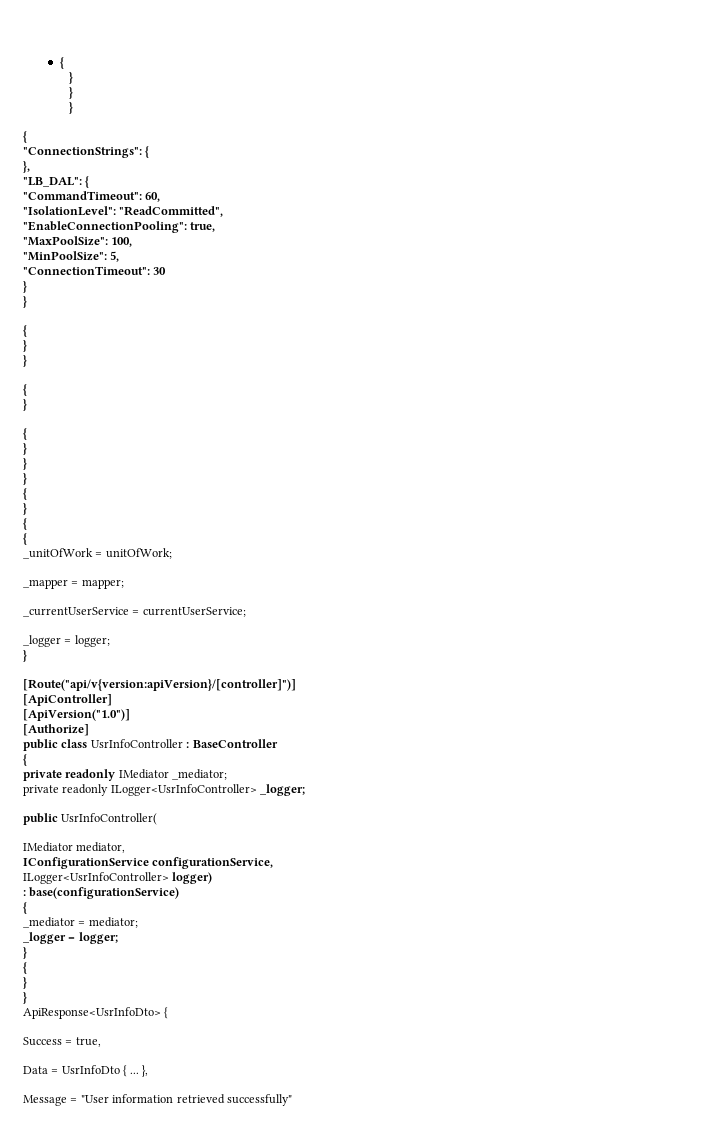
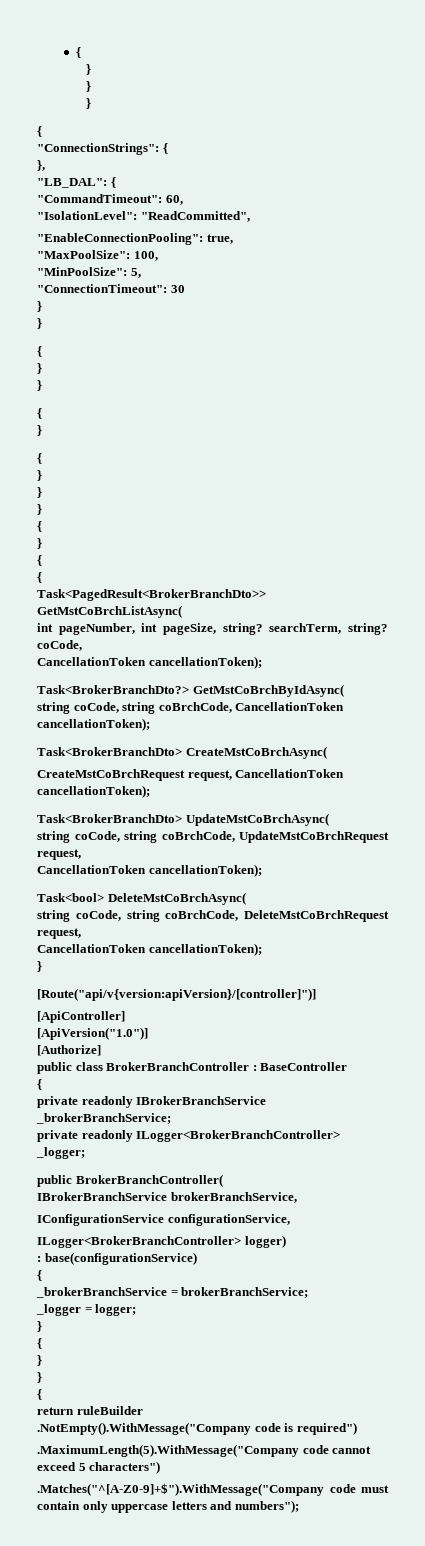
[23,548,172,559] [23,579,124,589] [23,607,246,617] [23,635,110,647] _unitOfWork = unitOfWork; // _mapper = mapper; // _currentUserService = currentUserService; // _logger = logger; -> [37,589,266,601] [37,605,182,618] [37,623,388,635] [37,640,82,651] [37,656,262,669] [37,684,344,697] [37,702,345,714] [37,718,150,731] [37,746,327,759] [37,769,345,781] [37,785,150,798] [37,813,329,826] [37,831,389,843] [37,849,81,860] [37,864,262,877] [37,892,246,905] [37,910,389,922] [37,928,81,939] [37,943,262,956] Task<PagedResult<BrokerBranchDto>> GetMstCoBrchListAsync( // int pageNumber, int pageSize, string? searchTerm, string? coCode, // CancellationToken cancellationToken); // Task<BrokerBranchDto?> GetMstCoBrchByIdAsync( // string coCode, string coBrchCode, CancellationToken cancellationToken); // Task<BrokerBranchDto> CreateMstCoBrchAsync( // CreateMstCoBrchRequest request, CancellationToken cancellationToken); // Task<BrokerBranchDto> UpdateMstCoBrchAsync( // string coCode, string coBrchCode, UpdateMstCoBrchRequest request, // CancellationToken cancellationToken); // Task<bool> DeleteMstCoBrchAsync( // string coCode, string coBrchCode, DeleteMstCoBrchRequest request, // CancellationToken cancellationToken);
[90,739,183,748] UsrInfoController -> [106,1062,250,1071] BrokerBranchController
[118,769,228,780] [23,784,257,796] IMediator _mediator; // private readonly ILogger<UsrInfoController> -> [136,1096,267,1105] [36,1113,171,1124] [37,1130,341,1142] IBrokerBranchService _brokerBranchService; // private readonly ILogger<BrokerBranchController>
[61,813,158,825] [23,842,126,853] UsrInfoController( // IMediator mediator, -> [75,1174,223,1187] [37,1192,297,1203] BrokerBranchController( // IBrokerBranchService brokerBranchService,
[23,872,169,884] ILogger<UsrInfoController> -> [37,1236,241,1248] ILogger<BrokerBranchController>
[23,917,138,928] _mediator = mediator; -> [36,1287,309,1298] _brokerBranchService = brokerBranchService;
[23,1007,169,1019] [23,1037,101,1047] [23,1065,148,1077] [23,1094,292,1106] ApiResponse<UsrInfoDto> { // Success = true, // Data = UsrInfoDto { ... }, // Message = "User information retrieved successfully" -> [37,1389,42,1400] [37,1406,143,1415] [37,1422,357,1435] [37,1444,372,1457] [37,1461,161,1474] [37,1483,389,1496] [37,1500,299,1513] { // return ruleBuilder // .NotEmpty().WithMessage("Company code is required") // .MaximumLength(5).WithMessage("Company code cannot exceed 5 characters") // .Matches("^[A-Z0-9]+$").WithMessage("Company code must contain only uppercase letters and numbers");

